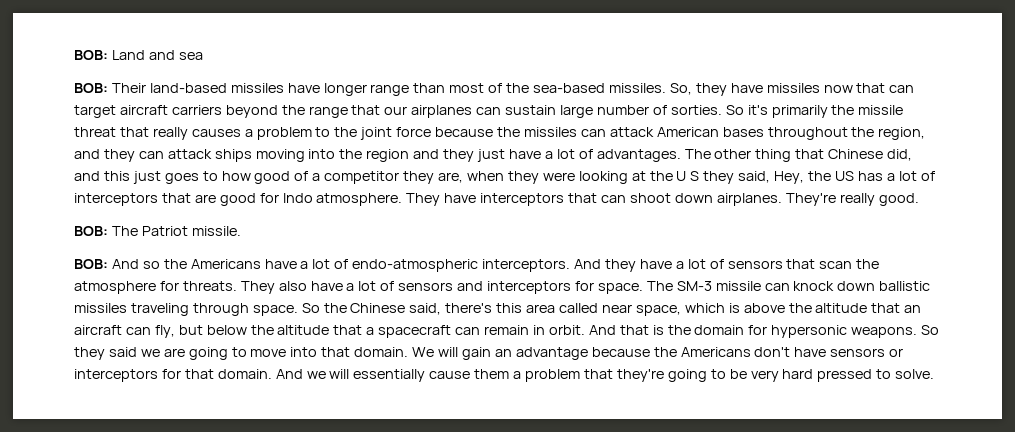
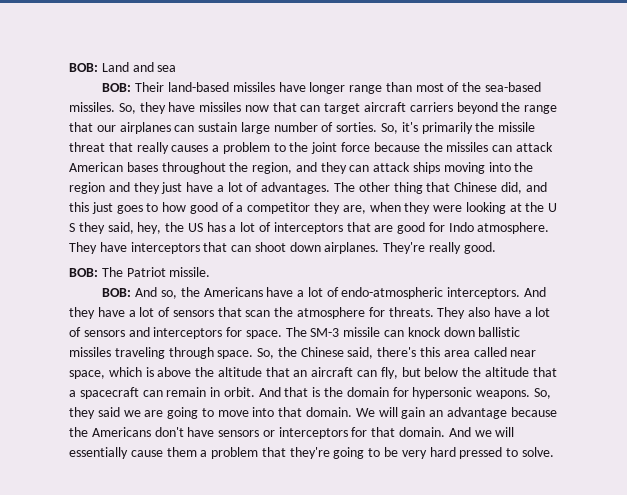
[725,105,744,115] So -> [381,123,399,134] So,
[774,171,805,184] Hey, -> [137,222,162,234] hey,
[142,261,160,269] so -> [160,290,177,299] so,
[301,303,320,313] So -> [257,348,275,359] So,
[921,325,940,335] So -> [533,388,551,399] So,

